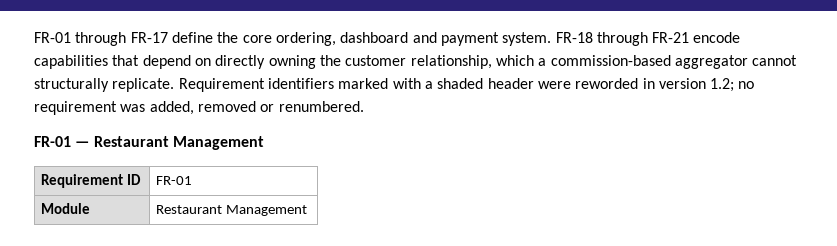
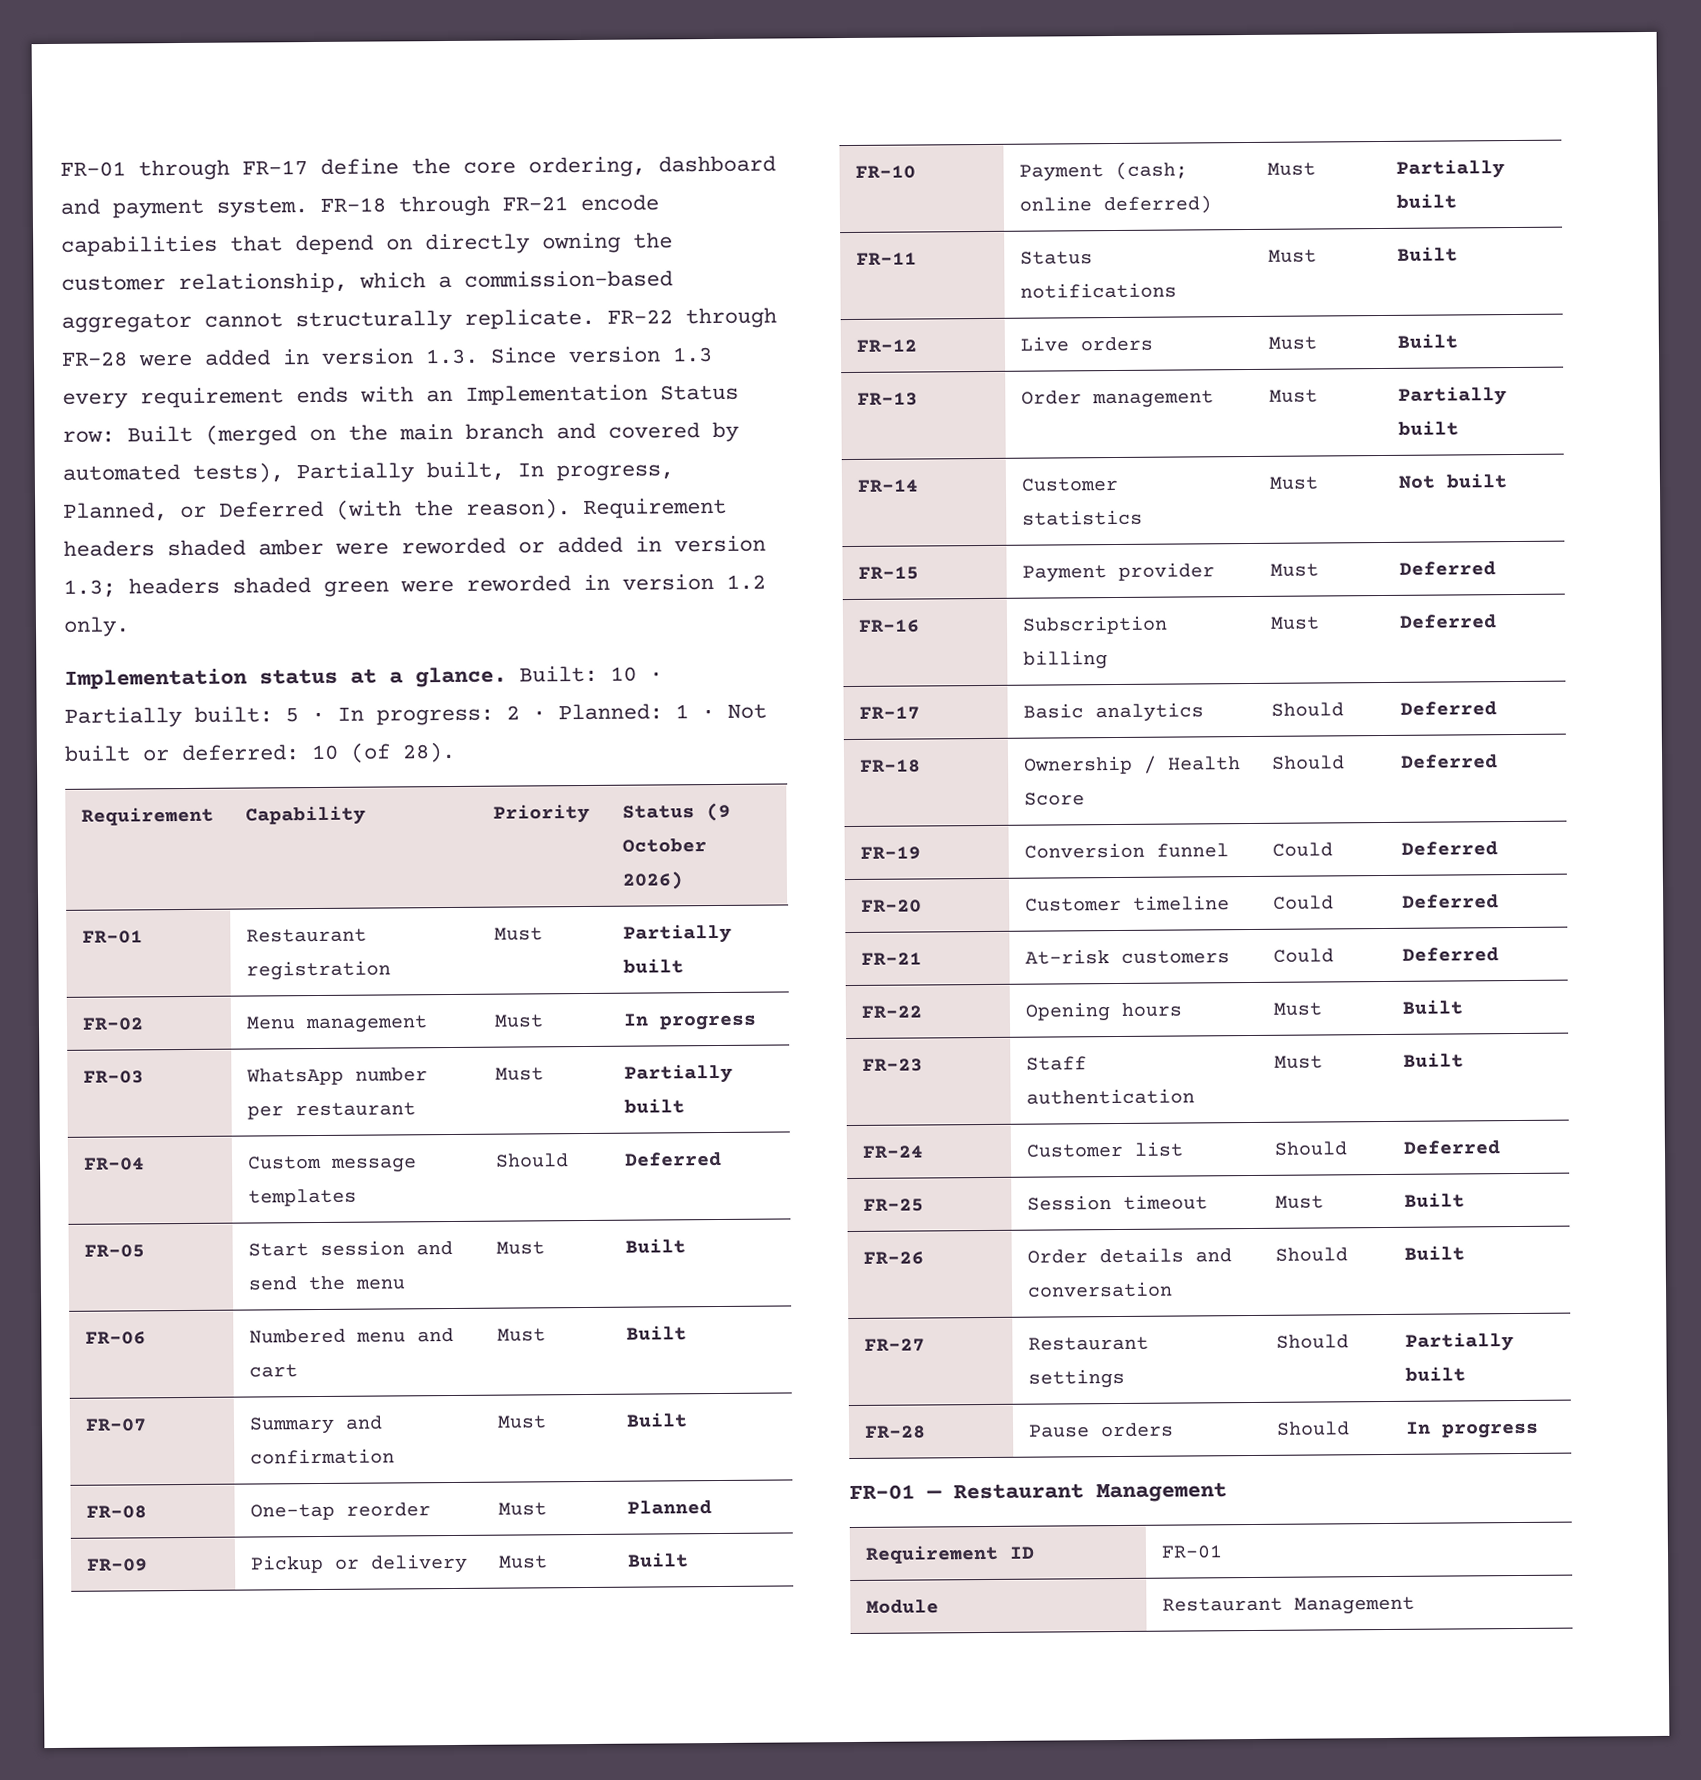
[178,78,755,92] [34,101,364,115] Requirement identifiers marked with a shaded header were reworded in version 1.2; no requirement was added, removed or renumbered. -> [607,307,777,329] [61,346,713,367] [62,384,739,409] [62,421,739,446] [62,461,674,484] [63,497,727,522] [63,535,766,557] [63,574,766,598] [63,616,130,637] [64,665,663,690] [64,703,767,728] [64,741,456,763] [80,806,214,826] [244,805,366,826] [492,803,590,824] [621,802,731,822] [621,838,707,853] [621,871,683,890] [81,930,143,944] [245,928,367,943] [245,960,391,981] [493,927,543,941] [622,923,732,944] [622,958,684,974] [81,1017,144,1031] [245,1015,428,1034] [493,1014,544,1028] [622,1013,757,1031] [82,1070,144,1084] [245,1067,428,1086] [246,1102,416,1120] [494,1067,544,1081] [623,1063,733,1084] [623,1098,685,1114] [82,1157,145,1171] [246,1155,417,1173] [247,1188,357,1207] [494,1153,569,1168] [623,1151,722,1167] [83,1244,145,1258] [247,1240,453,1257] [247,1275,405,1291] [495,1241,545,1255] [624,1238,686,1254] [84,1331,146,1345] [248,1327,454,1344] [248,1364,298,1378] [496,1328,546,1342] [625,1325,687,1341] [84,1418,147,1432] [248,1415,383,1435] [249,1448,395,1465] [496,1415,547,1429] [625,1412,688,1428] [85,1505,147,1519] [249,1502,431,1521] [497,1502,547,1516] [626,1500,712,1515] [85,1558,148,1572] [249,1553,468,1574] [497,1555,548,1569] [626,1552,689,1568] [854,165,916,179] [1018,161,1188,182] [1018,195,1212,215] [1266,162,1316,176] [1395,159,1505,179] [1395,193,1457,209] [855,252,917,265] [1019,251,1093,265] [1019,282,1177,299] [1267,249,1317,263] [1396,246,1458,262] [855,339,917,352] [1019,336,1153,352] [1267,336,1317,350] [1396,333,1458,349] [856,392,918,406] [1020,390,1214,409] [1268,389,1318,403] [1397,386,1507,406] [1397,420,1459,436] [856,479,919,492] [1020,477,1119,492] [1021,509,1143,526] [1268,476,1319,490] [1397,473,1508,489] [857,566,919,580] [1021,562,1215,583] [1269,563,1319,577] [1398,561,1496,576] [857,619,920,633] [1021,615,1168,635] [1022,650,1108,670] [1269,616,1320,630] [1398,614,1497,629] [858,706,920,720] [1022,702,1204,723] [1270,702,1344,717] [1399,701,1497,716] [859,759,921,773] [1023,755,1241,775] [1023,792,1085,806] [1271,755,1345,770] [1400,754,1498,769] [859,846,921,860] [1023,842,1229,859] [1271,842,1333,857] [1400,841,1498,856] [860,899,922,913] [1024,895,1230,912] [1272,895,1334,910] [1401,894,1499,909] [860,952,922,965] [1024,949,1230,965] [1272,948,1334,963] [1401,947,1499,962] [860,1005,922,1018] [1024,1002,1182,1022] [1272,1002,1322,1016] [1401,999,1463,1015] [861,1058,923,1072] [1025,1056,1087,1071] [1025,1088,1195,1105] [1273,1055,1323,1069] [1402,1052,1464,1068] [861,1145,924,1158] [1025,1141,1184,1158] [1273,1141,1348,1156] [1402,1140,1501,1155] [862,1198,924,1212] [1026,1194,1208,1211] [1274,1195,1324,1209] [1403,1192,1465,1208] [862,1251,924,1265] [1026,1247,1232,1264] [1026,1281,1173,1298] [1274,1247,1348,1262] [1403,1245,1465,1261] [863,1338,925,1352] [1027,1336,1149,1351] [1027,1368,1125,1389] [1275,1334,1349,1349] [1404,1332,1514,1352] [1404,1366,1466,1382] [864,1425,926,1439] [1028,1422,1174,1438] [1276,1421,1350,1436] [1405,1421,1539,1439] FR-22 through FR-28 were added in version 1.3. Since version 1.3 every requirement ends with an Implementation Status row: Built (merged on the main branch and covered by automated tests), Partially built, In progress, Planned, or Deferred (with the reason). Requirement headers shaded amber were reworded or added in version 1.3; headers shaded green were reworded in version 1.2 only. // Implementation status at a glance. Built: 10 · Partially built: 5 · In progress: 2 · Planned: 1 · Not built or deferred: 10 (of 28). // Requirement | Capability | Priority | Status (9 October 2026) // FR-01 | Restaurant registration | Must | Partially built // FR-02 | Menu management | Must | In progress // FR-03 | WhatsApp number per restaurant | Must | Partially built // FR-04 | Custom message templates | Should | Deferred // FR-05 | Start session and send the menu | Must | Built // FR-06 | Numbered menu and cart | Must | Built // FR-07 | Summary and confirmation | Must | Built // FR-08 | One-tap reorder | Must | Planned // FR-09 | Pickup or delivery | Must | Built // FR-10 | Payment (cash; online deferred) | Must | Partially built // FR-11 | Status notifications | Must | Built // FR-12 | Live orders | Must | Built // FR-13 | Order management | Must | Partially built // FR-14 | Customer statistics | Must | Not built // FR-15 | Payment provider | Must | Deferred // FR-16 | Subscription billing | Must | Deferred // FR-17 | Basic analytics | Should | Deferred // FR-18 | Ownership / Health Score | Should | Deferred // FR-19 | Conversion funnel | Could | Deferred // FR-20 | Customer timeline | Could | Deferred // FR-21 | At-risk customers | Could | Deferred // FR-22 | Opening hours | Must | Built // FR-23 | Staff authentication | Must | Built // FR-24 | Customer list | Should | Deferred // FR-25 | Session timeout | Must | Built // FR-26 | Order details and conversation | Should | Built // FR-27 | Restaurant settings | Should | Partially built // FR-28 | Pause orders | Should | In progress

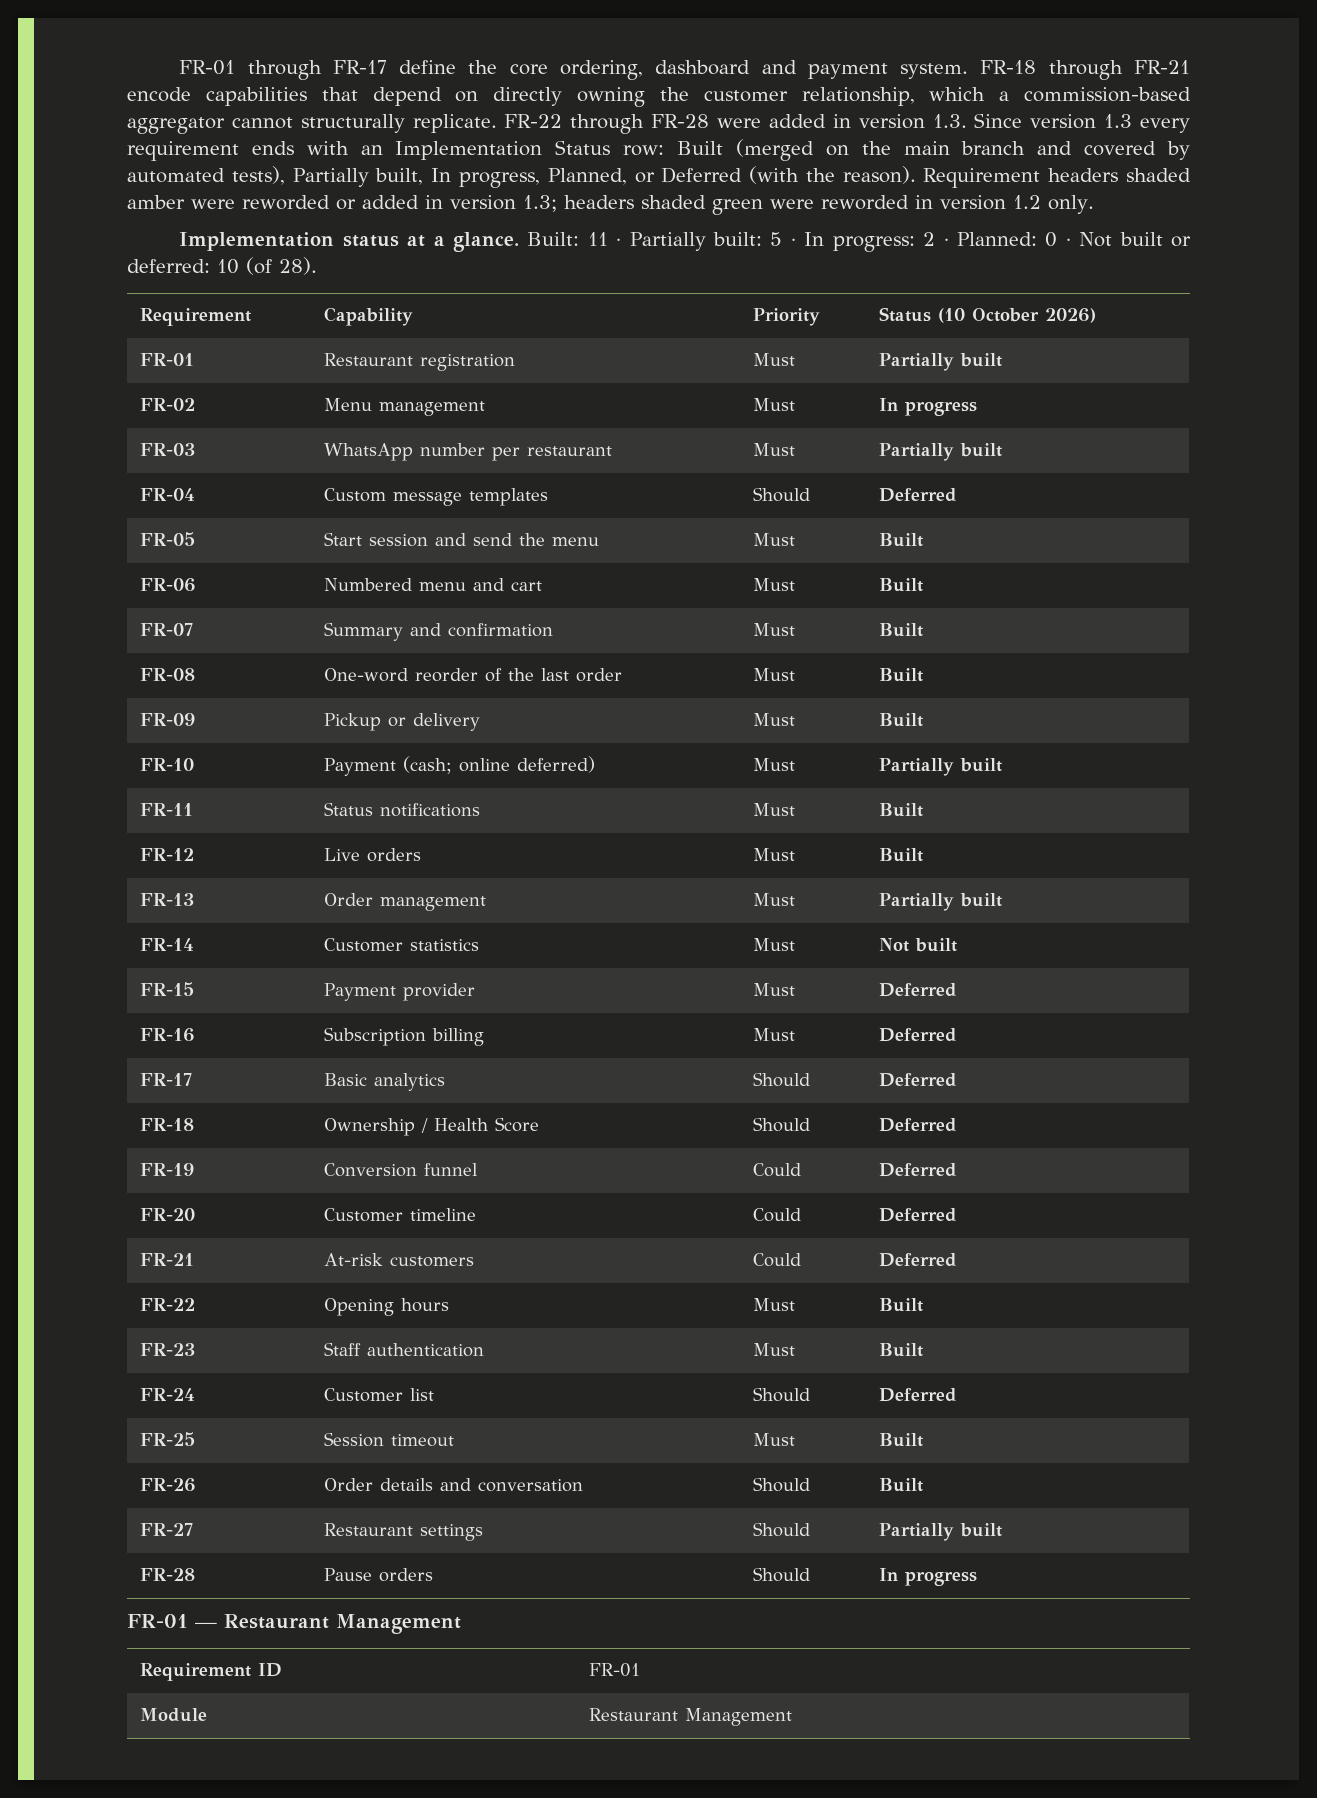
[610,666,637,682] 10 -> [587,232,608,246] 11
[675,704,689,719] 1 -> [1045,232,1058,247] 0
[705,802,731,822] (9 -> [938,308,966,323] (10
[249,1503,335,1521] One-tap -> [324,668,409,682] One-word
[497,1502,547,1516] [626,1500,712,1515] | Must | Planned -> [485,668,623,682] [753,668,796,681] [879,668,924,682] of the last order | Must | Built

